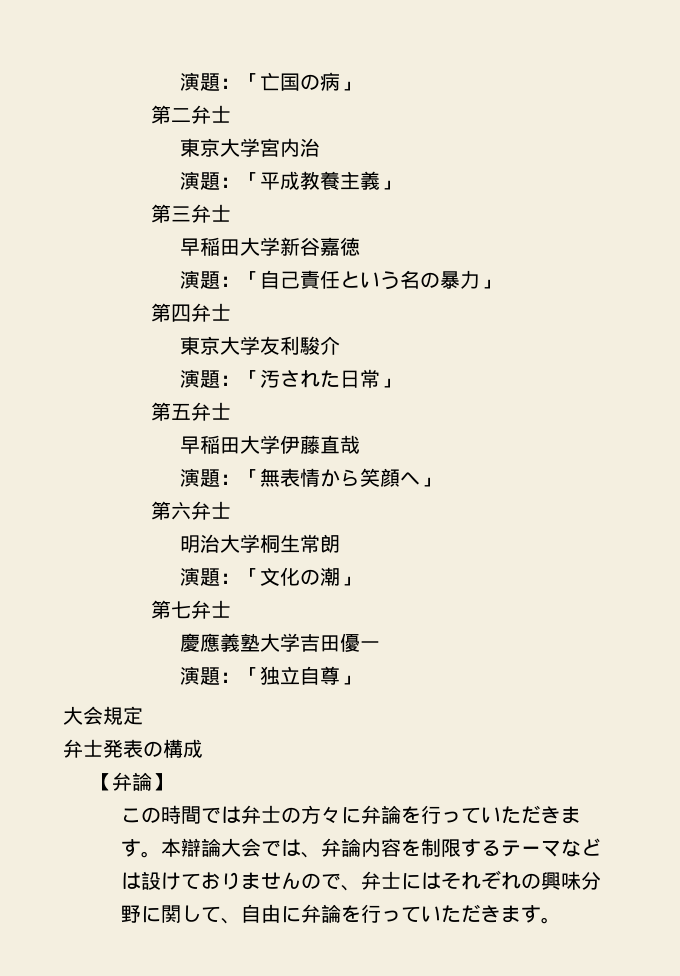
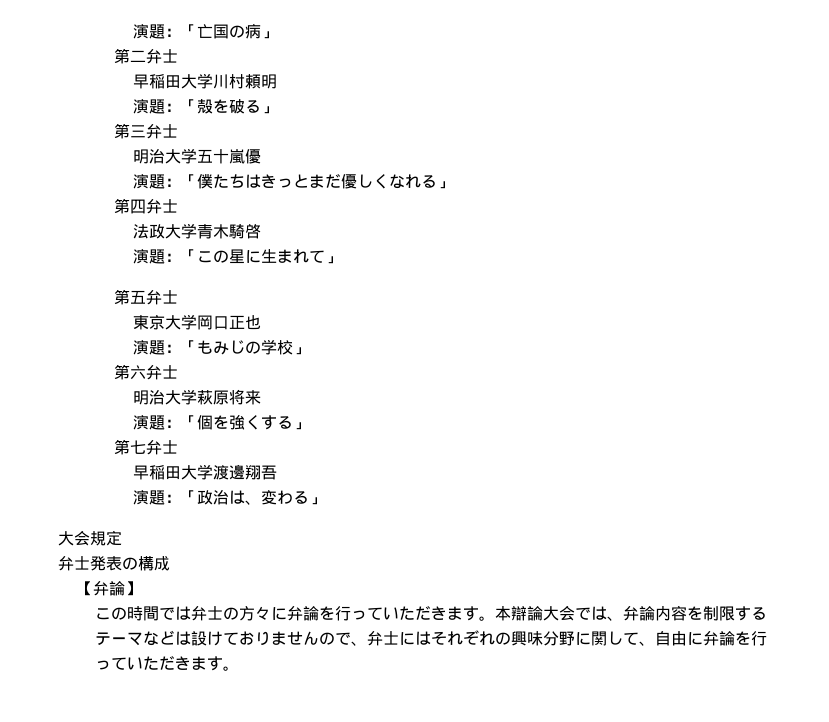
[179,138,320,157] [179,171,380,190] 東京大学宮内治 // 演題：「平成教養主義 -> [132,73,277,89] [132,99,261,114] 早稲田大学川村頼明 // 演題：「殻を破る
[179,237,360,256] [179,270,500,290] [150,303,231,322] [179,336,340,355] [179,369,400,388] [150,402,231,421] [179,435,360,454] [179,468,420,487] 早稲田大学新谷嘉徳 // 演題：「自己責任という名の暴力」 // 第四弁士 // 東京大学友利駿介 // 演題：「汚された日常」 // 第五弁士 // 早稲田大学伊藤直哉 // 演題：「無表情から笑顔へ -> [132,148,261,164] [132,174,453,189] [114,198,179,214] [132,223,261,239] [132,249,341,264] [114,289,179,305] [132,314,261,330] [132,339,293,355] 明治大学五十嵐優 // 演題：「僕たちはきっとまだ優しくなれる」 // 第四弁士 // 法政大学青木騎啓 // 演題：「この星に生まれて」 // 第五弁士 // 東京大学岡口正也 // 演題：「もみじの学校
[259,534,340,553] [179,567,340,586] 桐生常朗 // 演題：「文化の潮 -> [196,389,261,405] [132,414,293,430] 萩原将来 // 演題：「個を強くする
[179,633,380,652] [179,666,340,685] 慶應義塾大学吉田優一 // 演題：「独立自尊 -> [132,464,277,480] [132,490,309,505] 早稲田大学渡邊翔吾 // 演題：「政治は、変わる

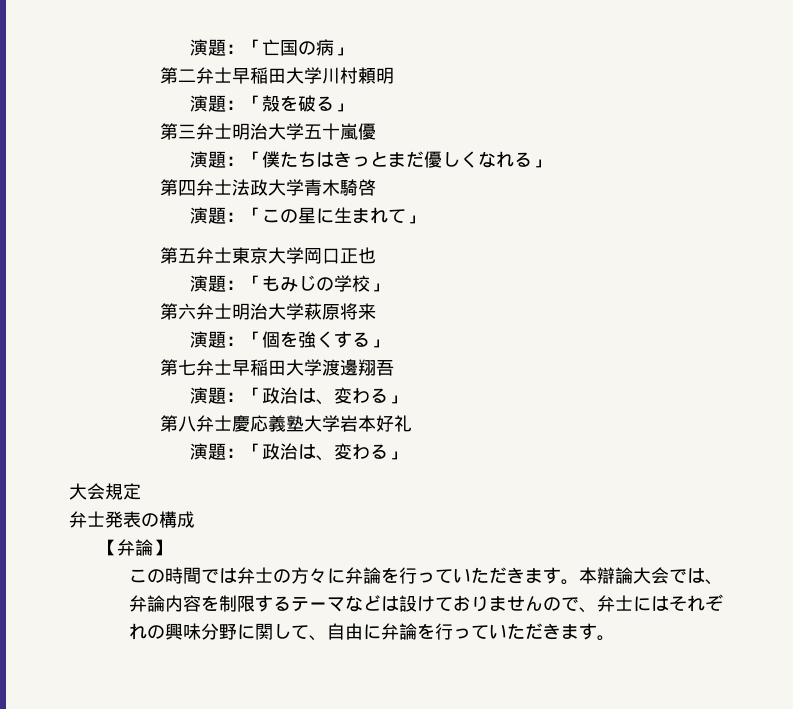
(179, 56) // -> (232, 75) none
(179, 131) // -> (232, 131) none
(179, 206) // -> (232, 187) none
(179, 297) // -> (232, 255) none
(179, 372) // -> (232, 311) none
(179, 447) // -> (232, 367) none
(325, 501) none -> [159,415,412,432] [189,443,406,461] // 第八弁士慶応義塾大学岩本好礼 // 演題：「政治は、変わる」

